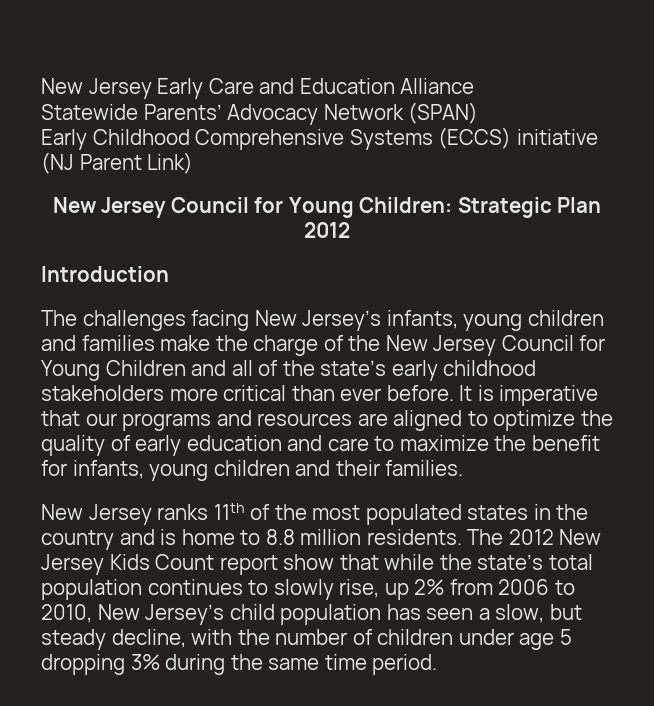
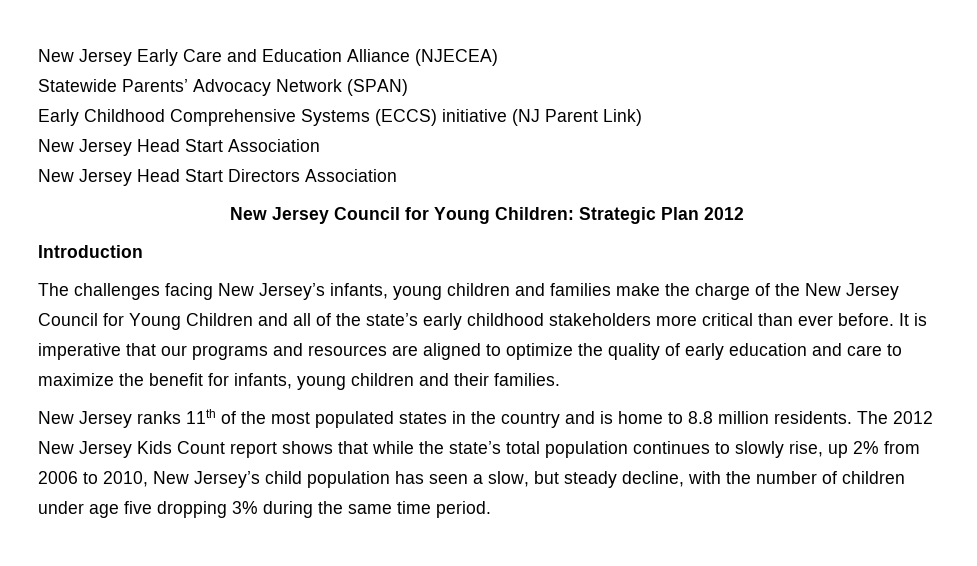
(475, 86) none -> [415,49,498,66] (NJECEA)
(194, 163) none -> [38,139,320,156] [38,169,397,186] // New Jersey Head Start Association // New Jersey Head Start Directors Association
[283,554,335,570] show -> [282,441,333,454] shows
[559,629,572,645] 5 -> [124,501,152,514] five

